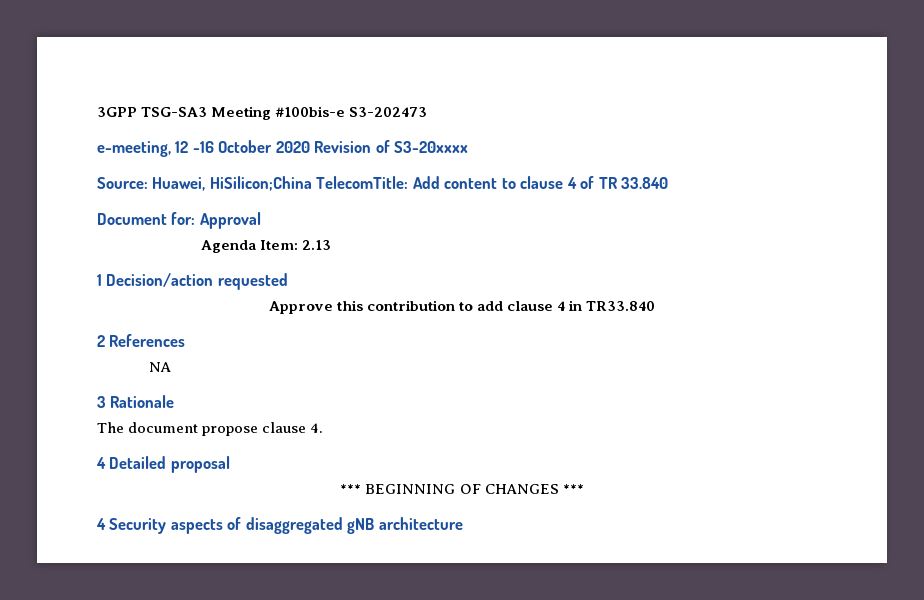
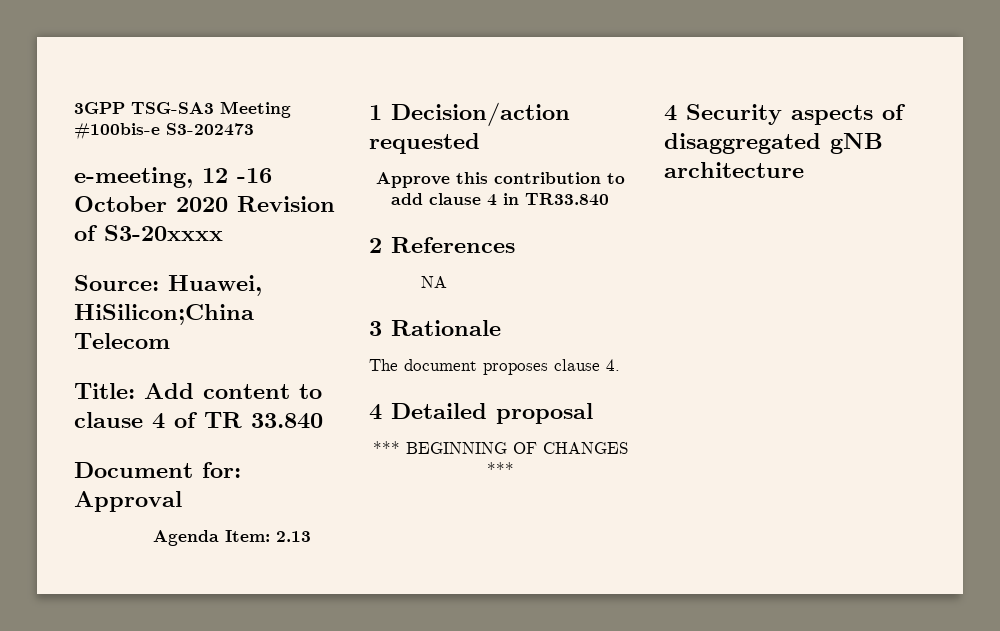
[316,176,409,189] TelecomTitle: -> [74,333,170,349] [74,383,135,399] Telecom // Title:
[202,426,259,436] propose -> [483,363,548,375] proposes

